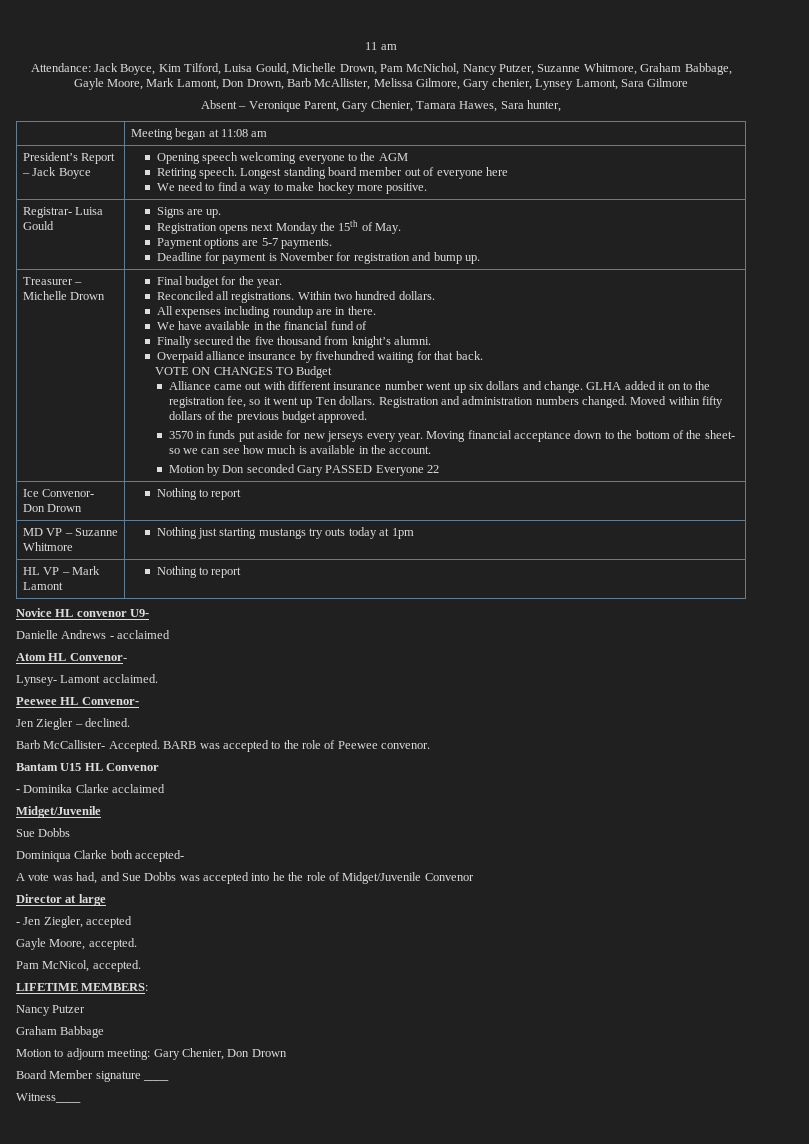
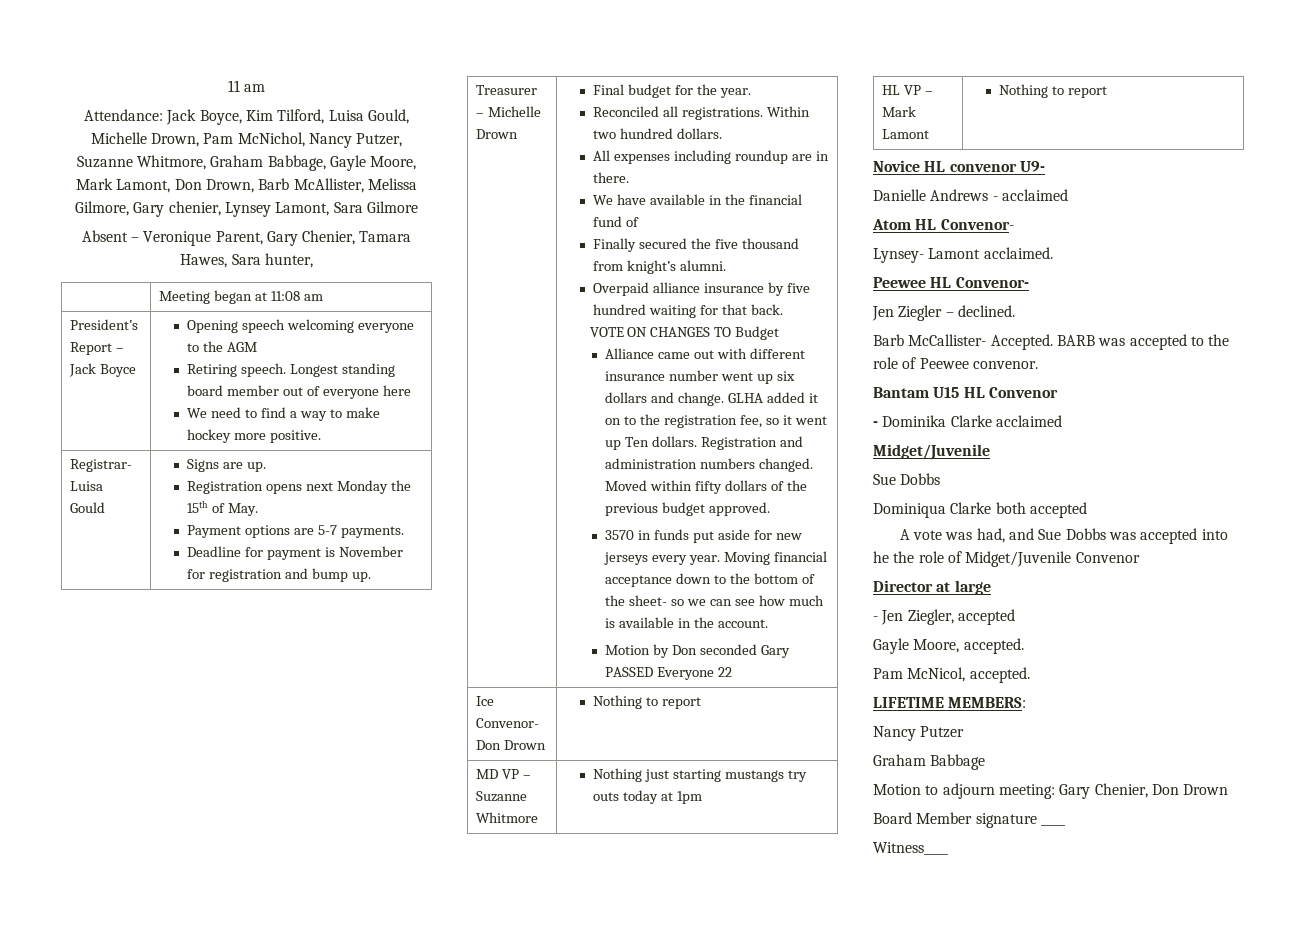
[315,351,376,360] fivehundred -> [786,283,810,293] [593,304,647,315] five hundred
[135,850,185,862] accepted- -> [1029,502,1087,518] accepted

